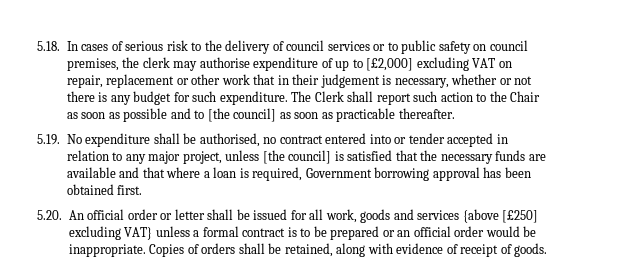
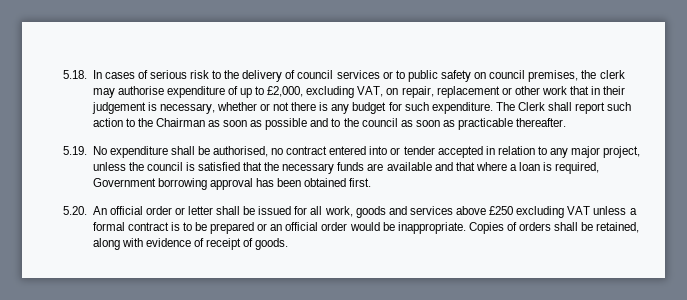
[366,57,496,71] [£2,000] excluding VAT -> [267,86,384,98] £2,000, excluding VAT,
[510,91,541,102] Chair -> [155,118,205,127] Chairman
[207,108,277,122] [the council] -> [343,118,398,127] the council
[262,150,332,164] [the council] -> [128,162,183,171] the council
[462,209,539,223] [68,226,153,240] {above [£250] excluding VAT} -> [456,206,591,218] above £250 excluding VAT

